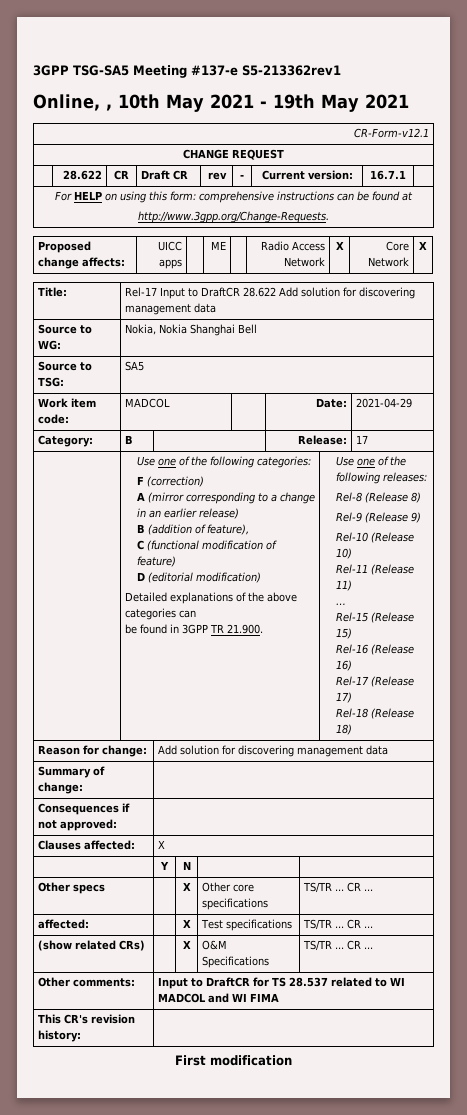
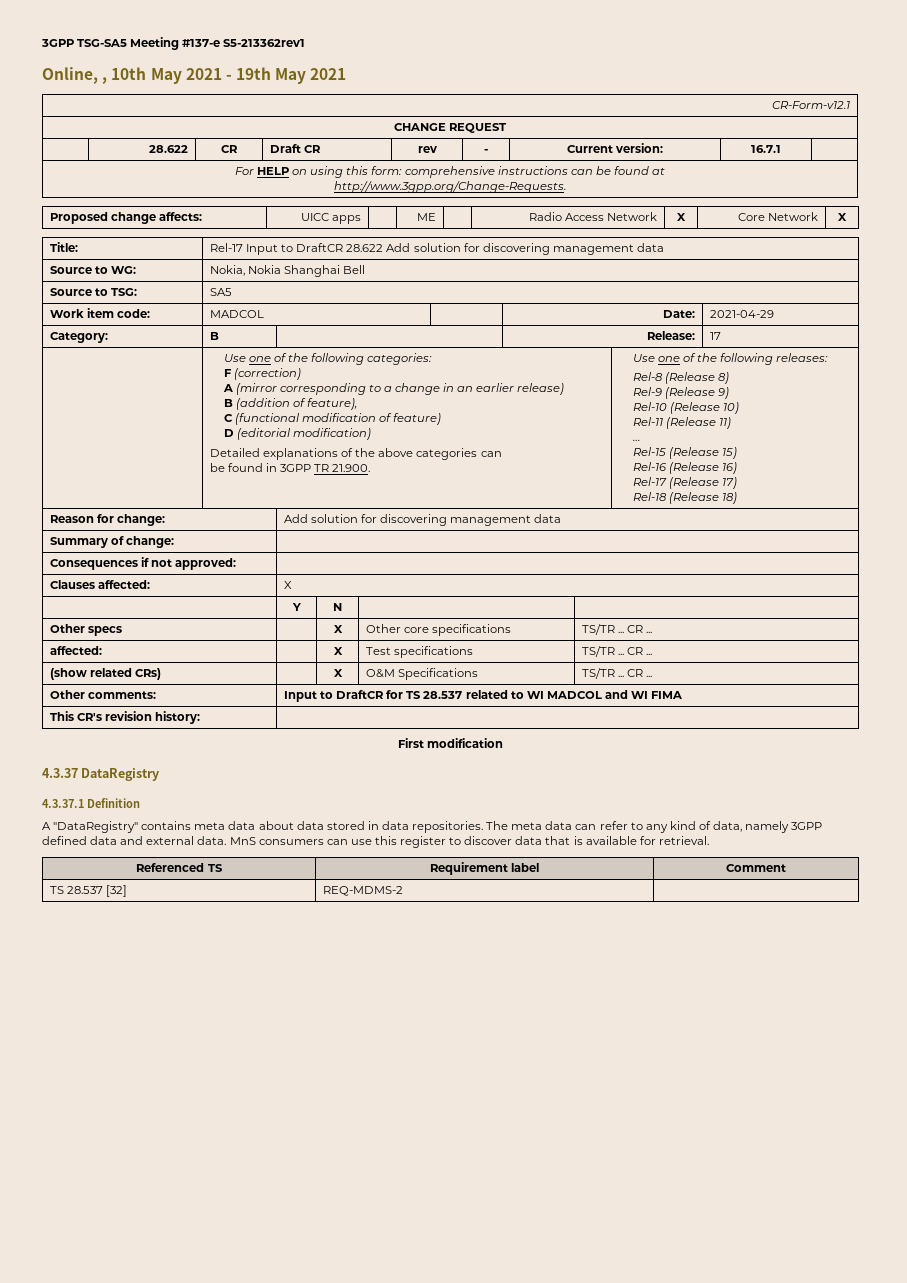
(292, 1060) none -> [42,768,160,781] [42,798,140,808] [42,821,823,833] [42,836,709,848] [136,863,223,872] [429,862,540,875] [726,864,786,872] [49,885,128,897] [322,886,403,896] // 4.3.37 DataRegistry // 4.3.37.1 Definition // A "DataRegistry" contains meta data about data stored in data repositories. The meta data can refer to any kind of data, namely 3GPP defined data and external data. MnS consumers can use this register to discover data that is available for retrieval. // Referenced TS | Requirement label | Comment // TS 28.537 [32] | REQ-MDMS-2 |

